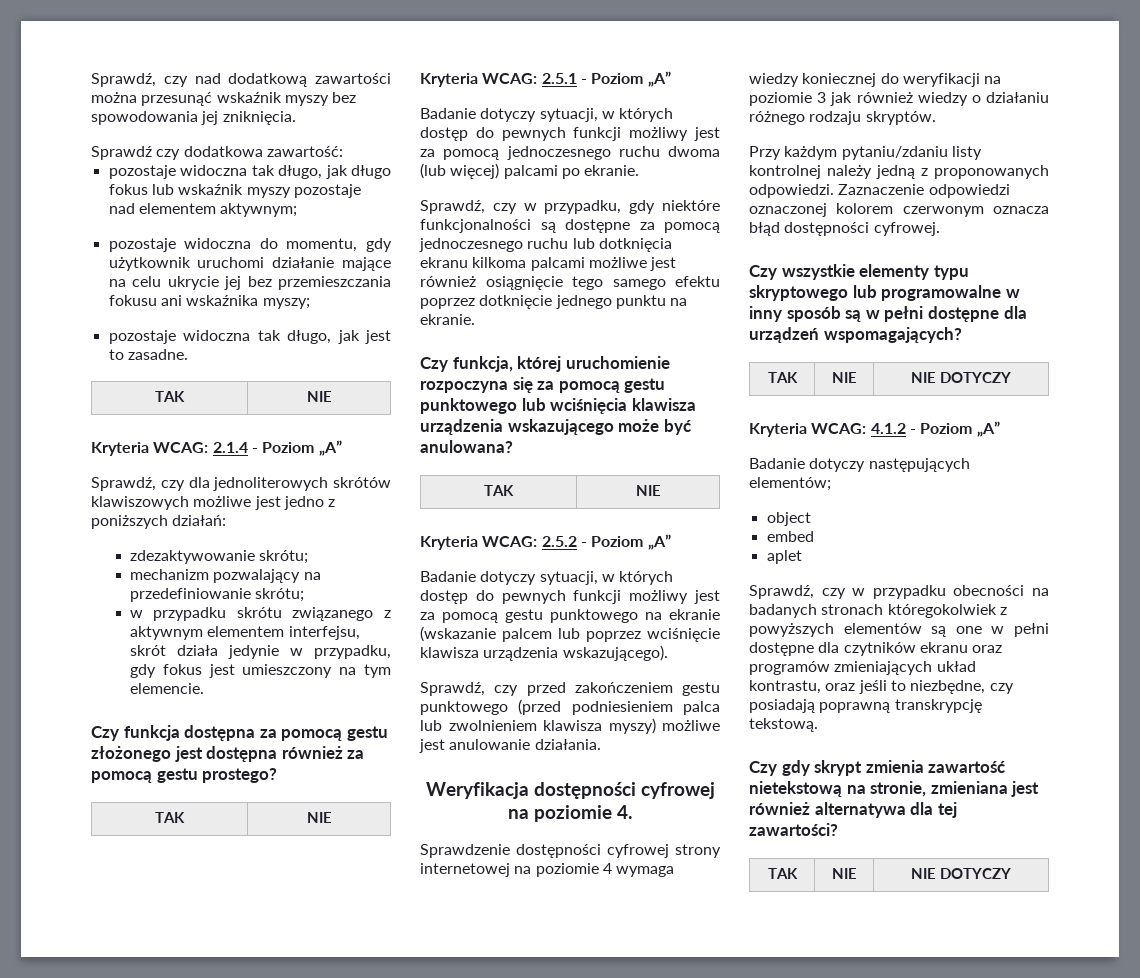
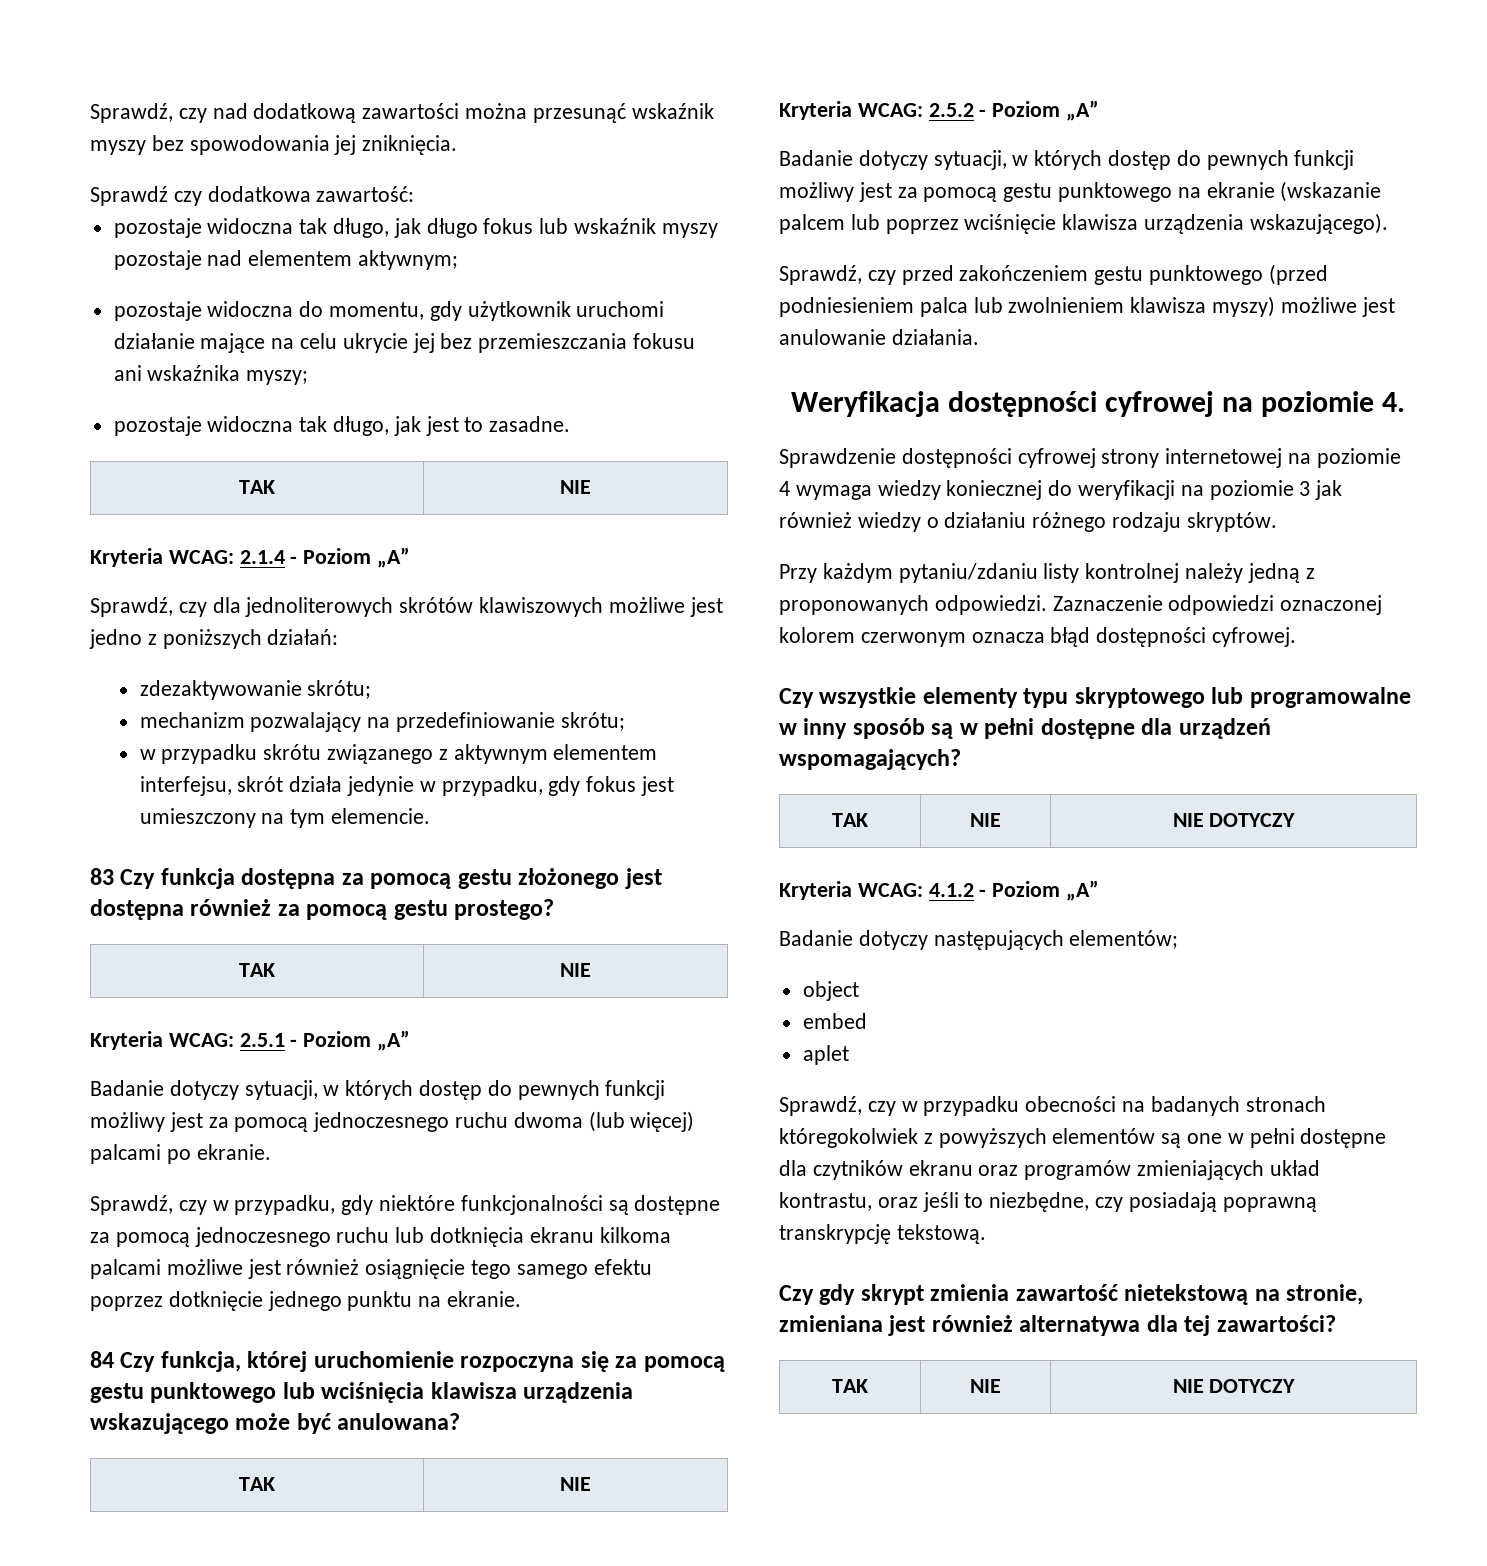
(204, 688) none -> [90,868,114,885] 83
(475, 319) none -> [90,1351,114,1368] 84

